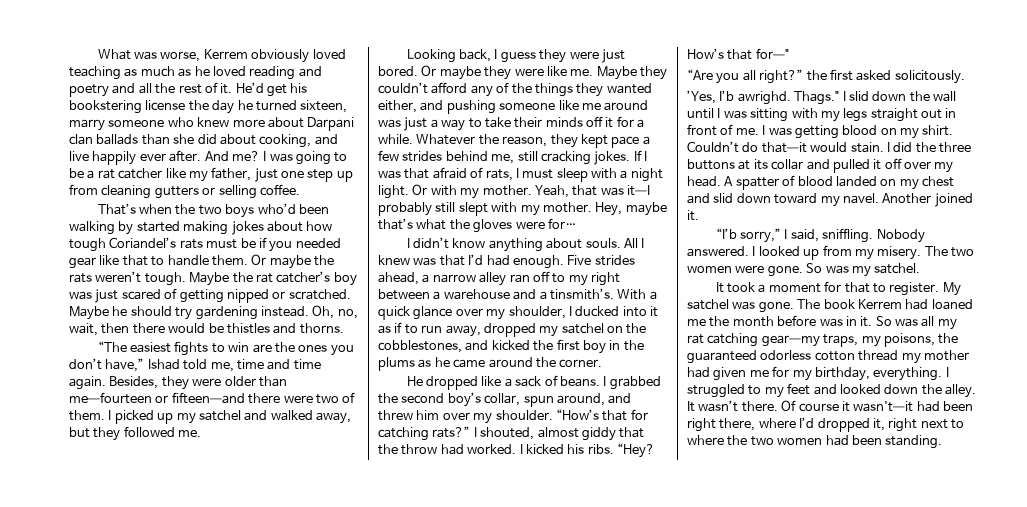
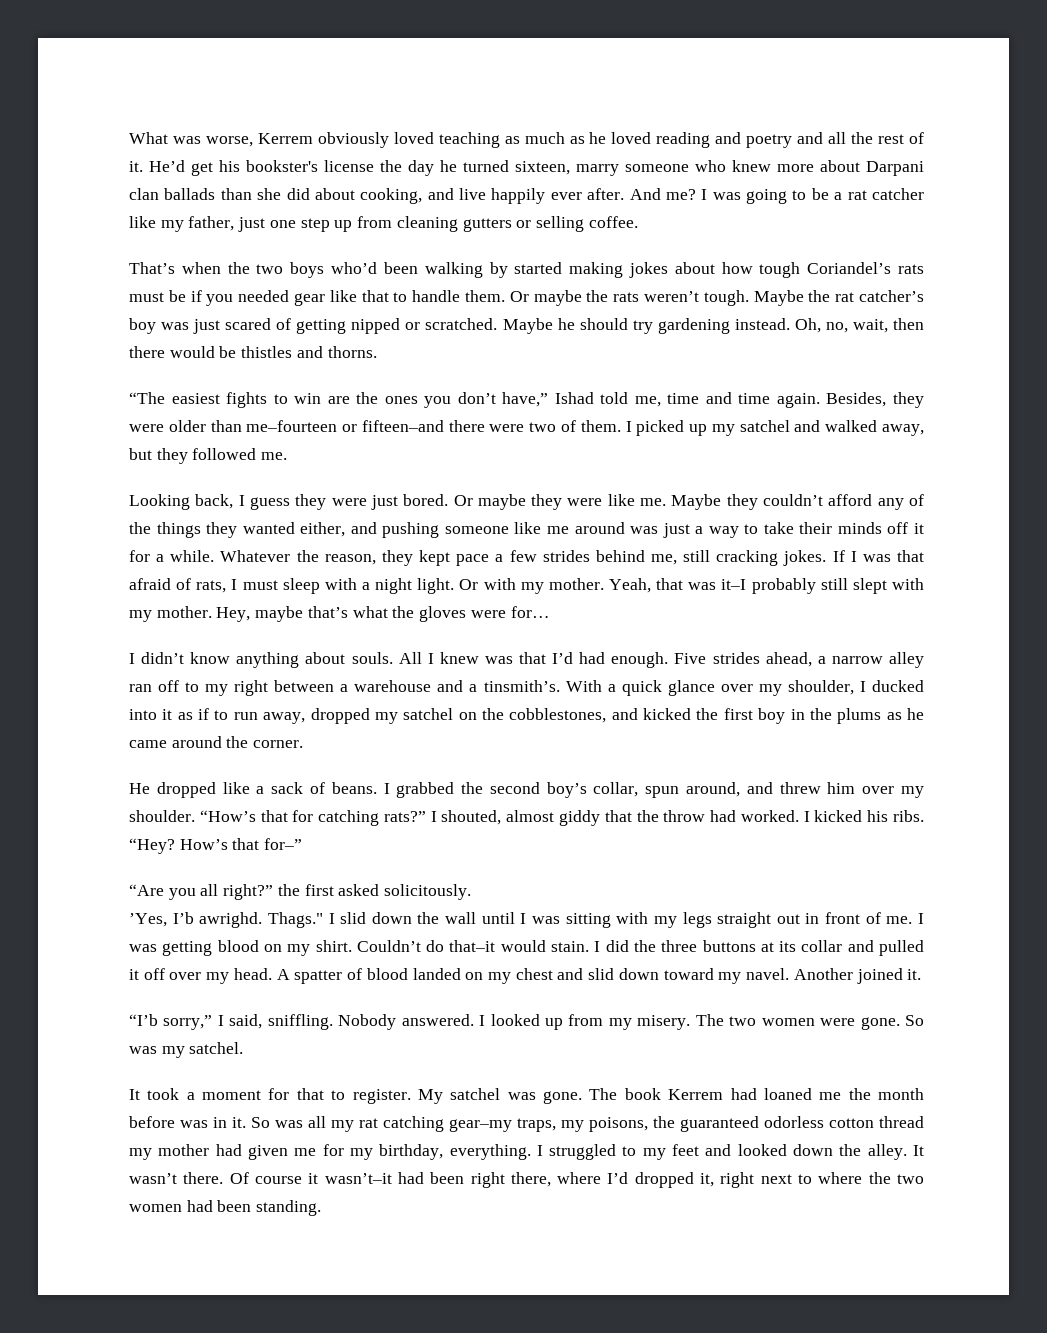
[69,100,142,114] bookstering -> [246,160,318,172] bookster's
[69,392,245,404] me—fourteen or fifteen—and -> [246,420,444,432] me–fourteen or fifteen–and
[627,185,650,196] it—I -> [721,579,747,590] it–I
[755,48,789,59] for—" -> [264,838,303,850] for–”
[761,142,807,153] that—it -> [449,940,496,952] that–it
[761,335,820,347] gear—my -> [449,1119,512,1132] gear–my
[853,401,914,412] wasn't—it -> [324,1173,392,1184] wasn’t–it

